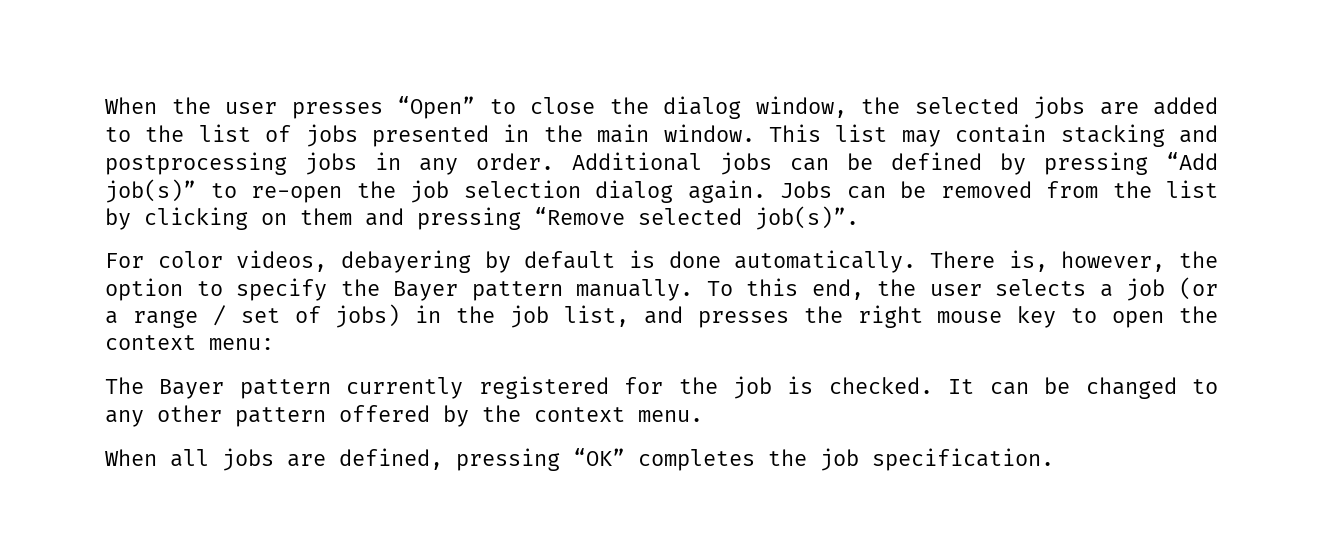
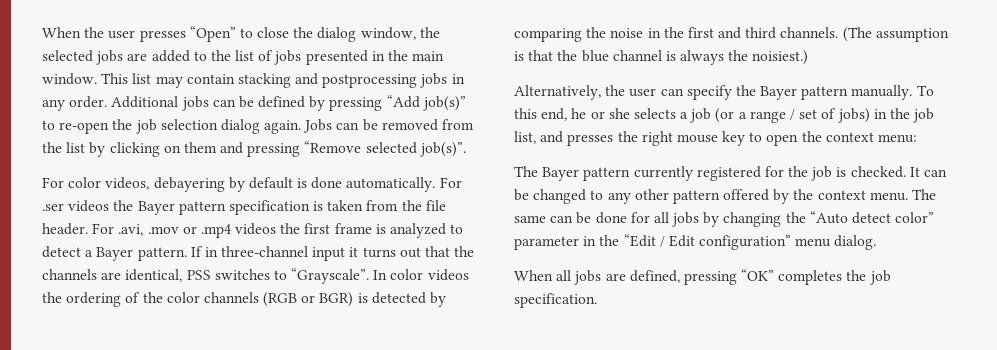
[929,250,1218,272] [105,278,223,301] There is, however, the option to -> [439,177,462,188] [42,200,446,215] [42,223,464,238] [42,246,475,261] [42,268,469,284] [42,292,447,307] [514,27,949,42] [514,50,809,65] [514,85,684,100] For .ser videos the Bayer pattern specification is taken from the file header. For .avi, .mov or .mp4 videos the first frame is analyzed to detect a Bayer pattern. If in three-channel input it turns out that the channels are identical, PSS switches to “Grayscale”. In color videos the ordering of the color channels (RGB or BGR) is detected by comparing the noise in the first and third channels. (The assumption is that the blue channel is always the noisiest.) // Alternatively, the user can
[877,279,982,296] the user -> [571,108,630,119] he or she
(703, 416) none -> [912,189,937,200] [514,211,935,227] [514,234,877,250] The same can be done for all jobs by changing the “Auto detect color” parameter in the “Edit / Edit configuration” menu dialog.

